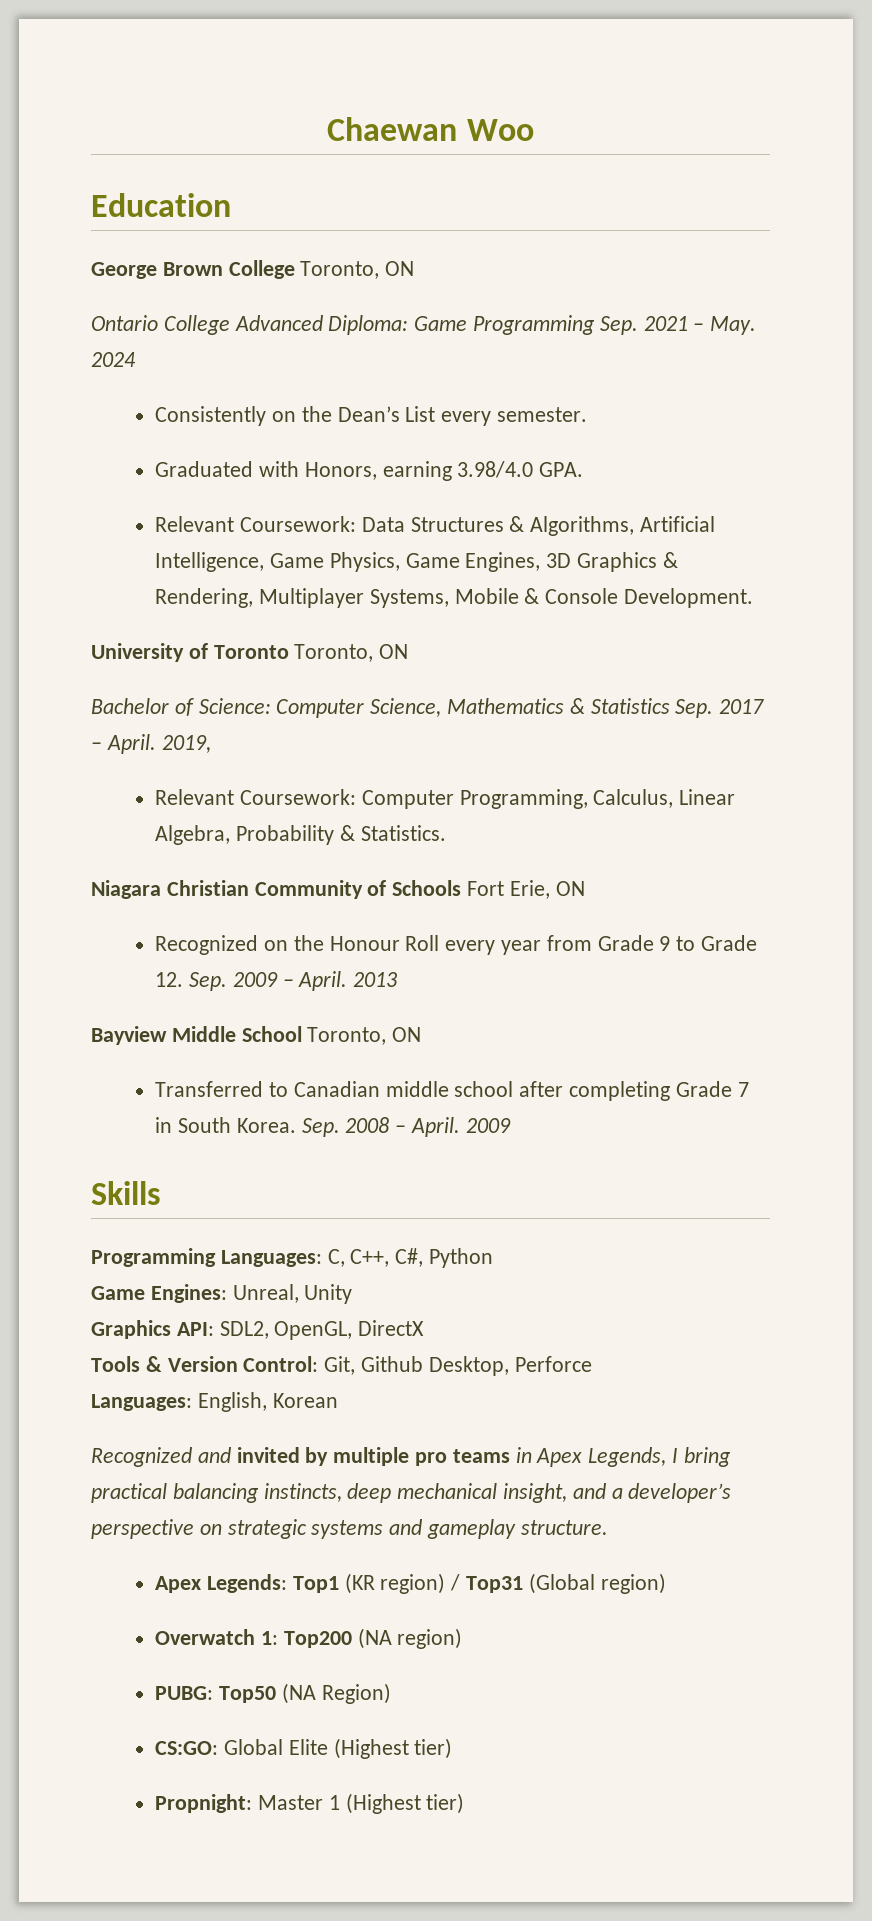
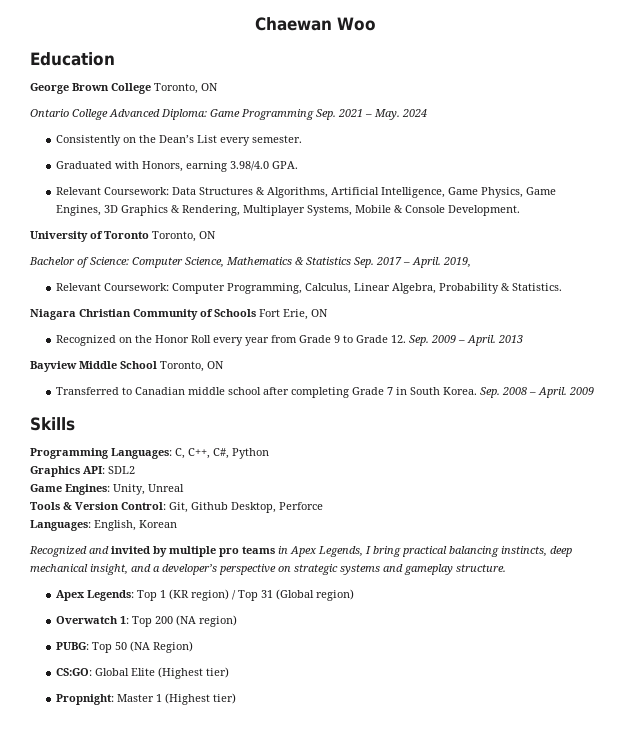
[329,936,400,951] Honour -> [155,335,190,343] Honor
(494, 1258) none -> [30,466,135,477] // Graphics API: SDL2
[232,1284,353,1304] [91,1320,425,1340] Unreal, Unity // Graphics API: SDL2, OpenGL, DirectX -> [113,484,184,495] Unity, Unreal
[292,1576,339,1593] Top1 -> [137,590,167,601] Top 1
[465,1576,523,1593] Top31 -> [238,590,274,601] Top 31
[283,1631,352,1648] Top200 -> [132,616,174,627] Top 200
[218,1686,276,1703] Top50 -> [92,642,128,653] Top 50

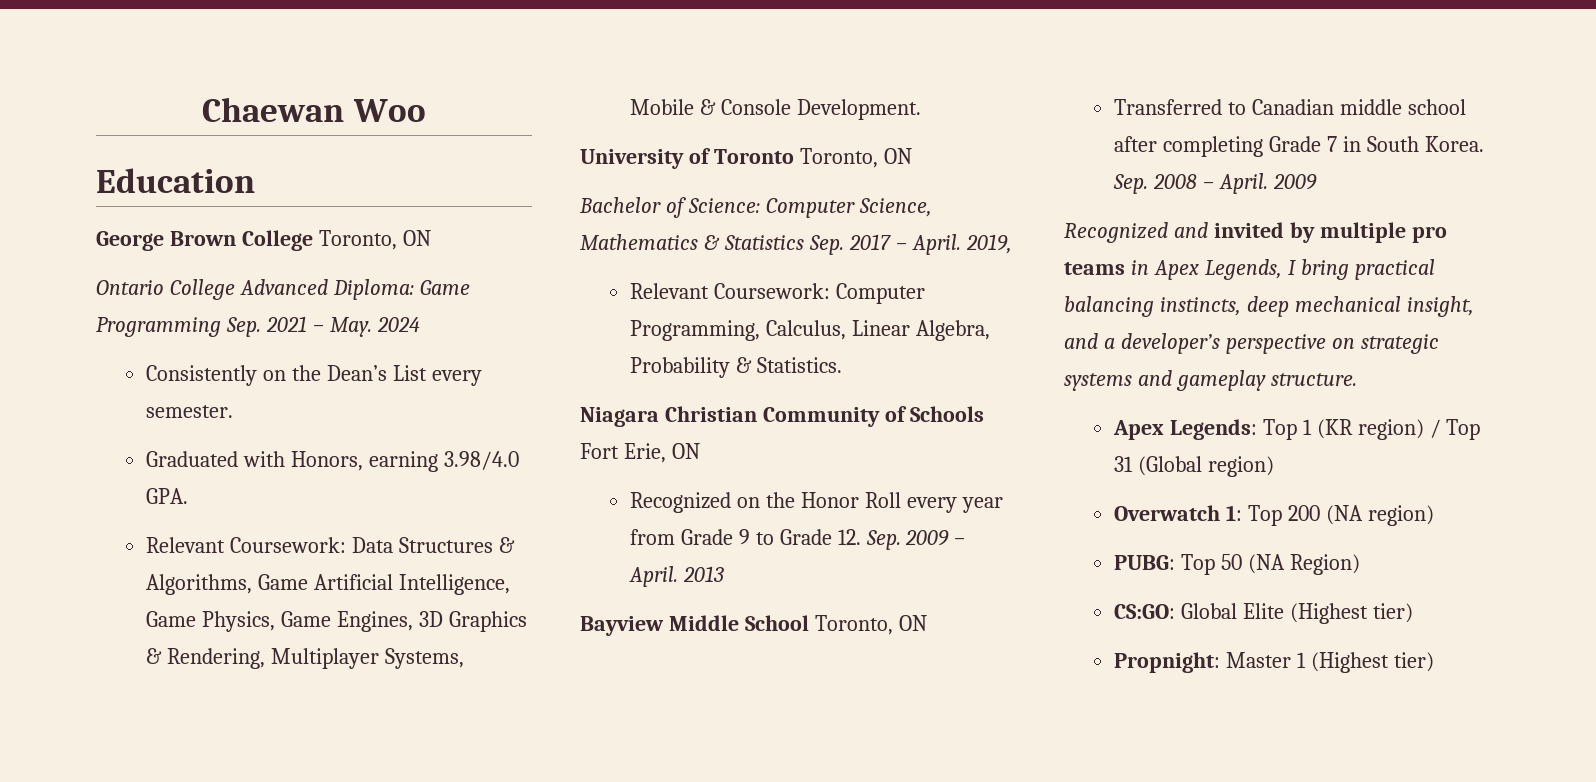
(329, 192) none -> [257,574,308,590] Game
[30,417,75,431] [30,448,269,459] [30,466,135,477] [30,484,184,495] [30,502,323,513] [30,520,177,531] // Skills // Programming Languages: C, C++, C#, Python // Graphics API: SDL2 // Game Engines: Unity, Unreal // Tools & Version Control: Git, Github Desktop, Perforce // Languages: English, Korean -> (1317, 182) none

